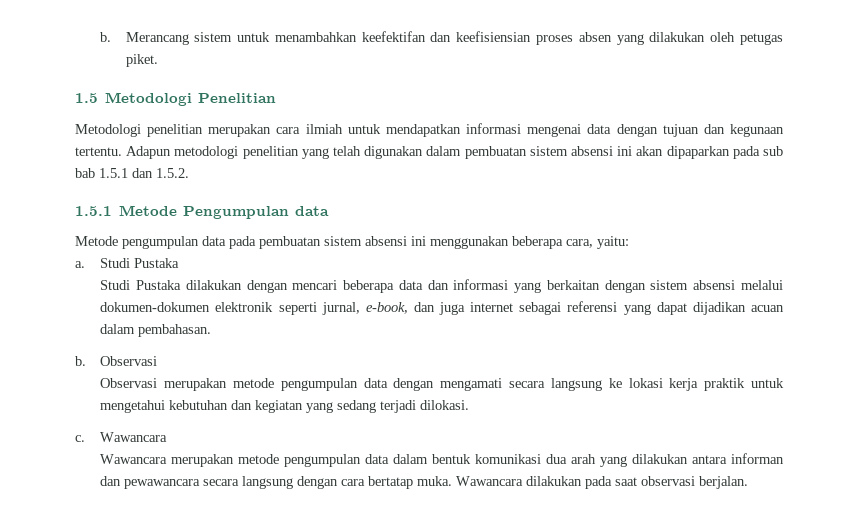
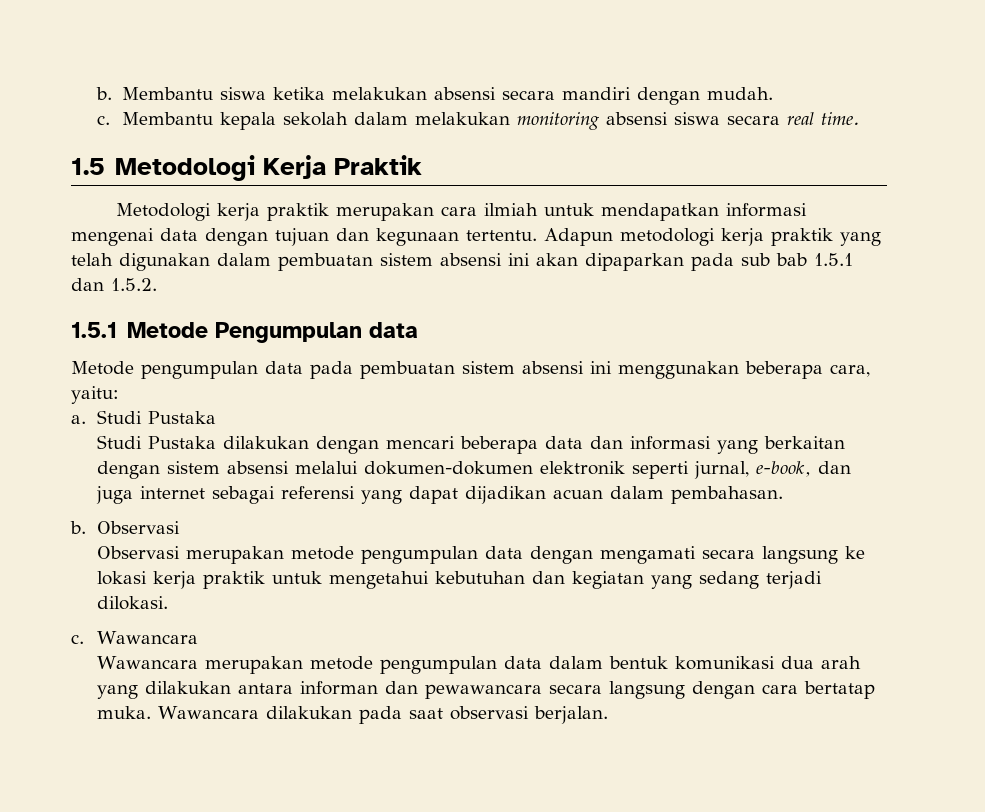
[100,31,783,45] [125,54,158,67] b. Merancang sistem untuk menambahkan keefektifan dan keefisiensian proses absen yang dilakukan oleh petugas piket. -> [95,87,774,105] [96,112,861,130] b. Membantu siswa ketika melakukan absensi secara mandiri dengan mudah. // c. Membantu kepala sekolah dalam melakukan monitoring absensi siswa secara real time.
[198,93,277,103] [75,124,204,137] Penelitian // Metodologi penelitian -> [262,155,422,179] [115,203,329,221] Kerja Praktik // Metodologi kerja praktik
[242,146,299,159] penelitian -> [721,228,833,246] kerja praktik

